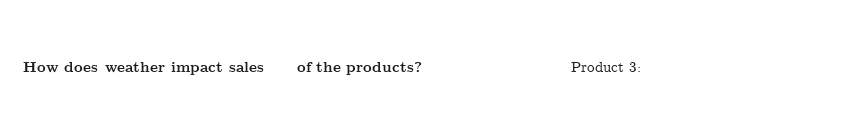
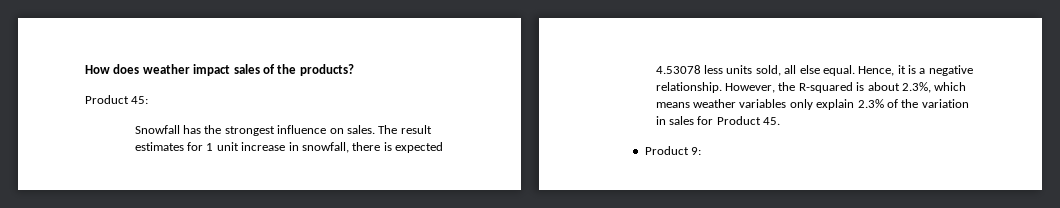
[629,62,641,72] 3: -> [131,96,149,104] [134,125,432,136] [134,142,444,153] [655,65,973,76] [655,82,967,93] [655,99,969,110] [655,116,781,125] [644,146,701,155] 45: // Snowfall has the strongest influence on sales. The result estimates for 1 unit increase in snowfall, there is expected 4.53078 less units sold, all else equal. Hence, it is a negative relationship. However, the R-squared is about 2.3%, which means weather variables only explain 2.3% of the variation in sales for Product 45. // Product 9:

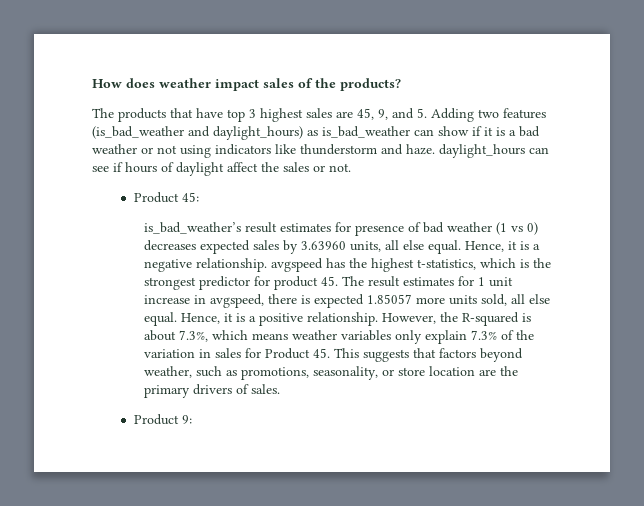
[85,95,149,104] [134,125,375,136] Product 45: // Snowfall has the strongest influence on sales. -> [92,108,546,122] [92,126,540,140] [92,144,549,158] [92,162,351,176] [133,192,199,203] [144,222,539,236] [144,240,541,254] [144,258,552,272] [144,276,339,290] The products that have top 3 highest sales are 45, 9, and 5. Adding two features (is_bad_weather and daylight_hours) as is_bad_weather can show if it is a bad weather or not using indicators like thunderstorm and haze. daylight_hours can see if hours of daylight affect the sales or not. // Product 45: // is_bad_weather’s result estimates for presence of bad weather (1 vs 0) decreases expected sales by 3.63960 units, all else equal. Hence, it is a negative relationship. avgspeed has the highest t-statistics, which is the strongest predictor for product 45.
[301,142,349,153] snowfall, -> [210,294,265,308] avgspeed,
[655,65,724,74] 4.53078 less -> [367,294,446,304] 1.85057 more
[928,65,973,76] negative -> [259,313,304,326] positive
[901,82,931,93] 2.3%, -> [179,330,209,342] 7.3%,
[857,99,884,108] 2.3% -> [471,330,498,340] 7.3%
(781, 121) none -> [334,348,524,362] [144,366,519,380] [144,384,281,398] This suggests that factors beyond weather, such as promotions, seasonality, or store location are the primary drivers of sales.

